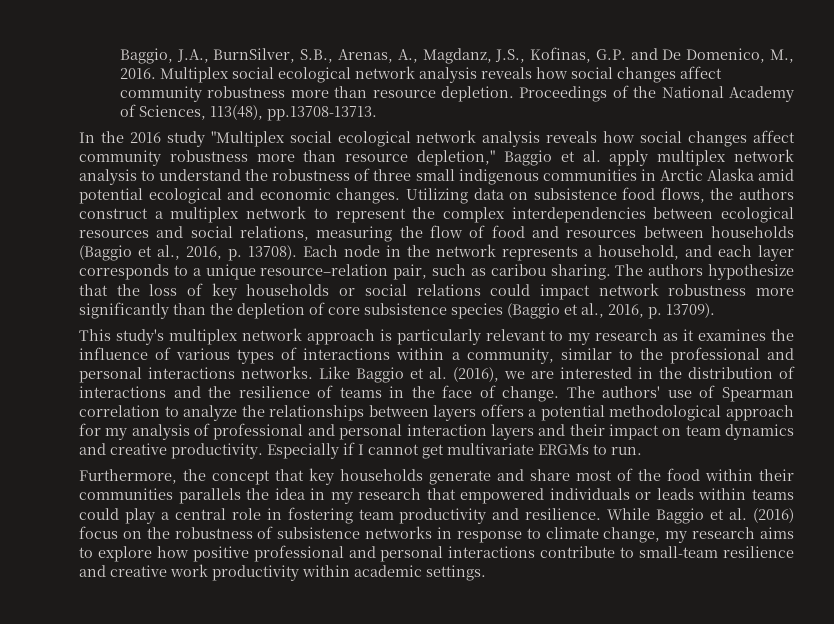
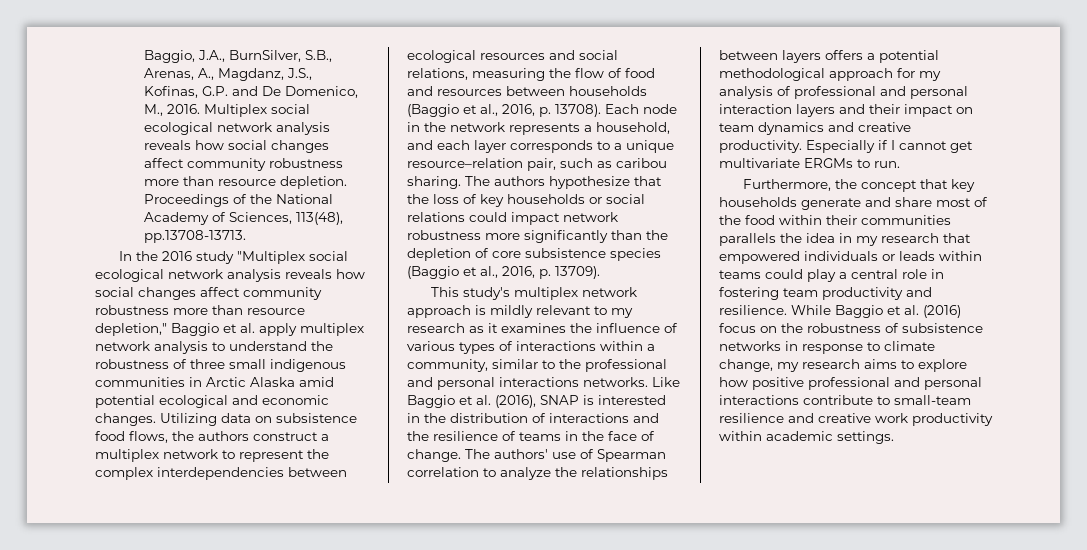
[396,329,481,345] particularly -> [490,305,533,318] mildly
[504,371,554,379] we are -> [540,395,594,405] SNAP is

